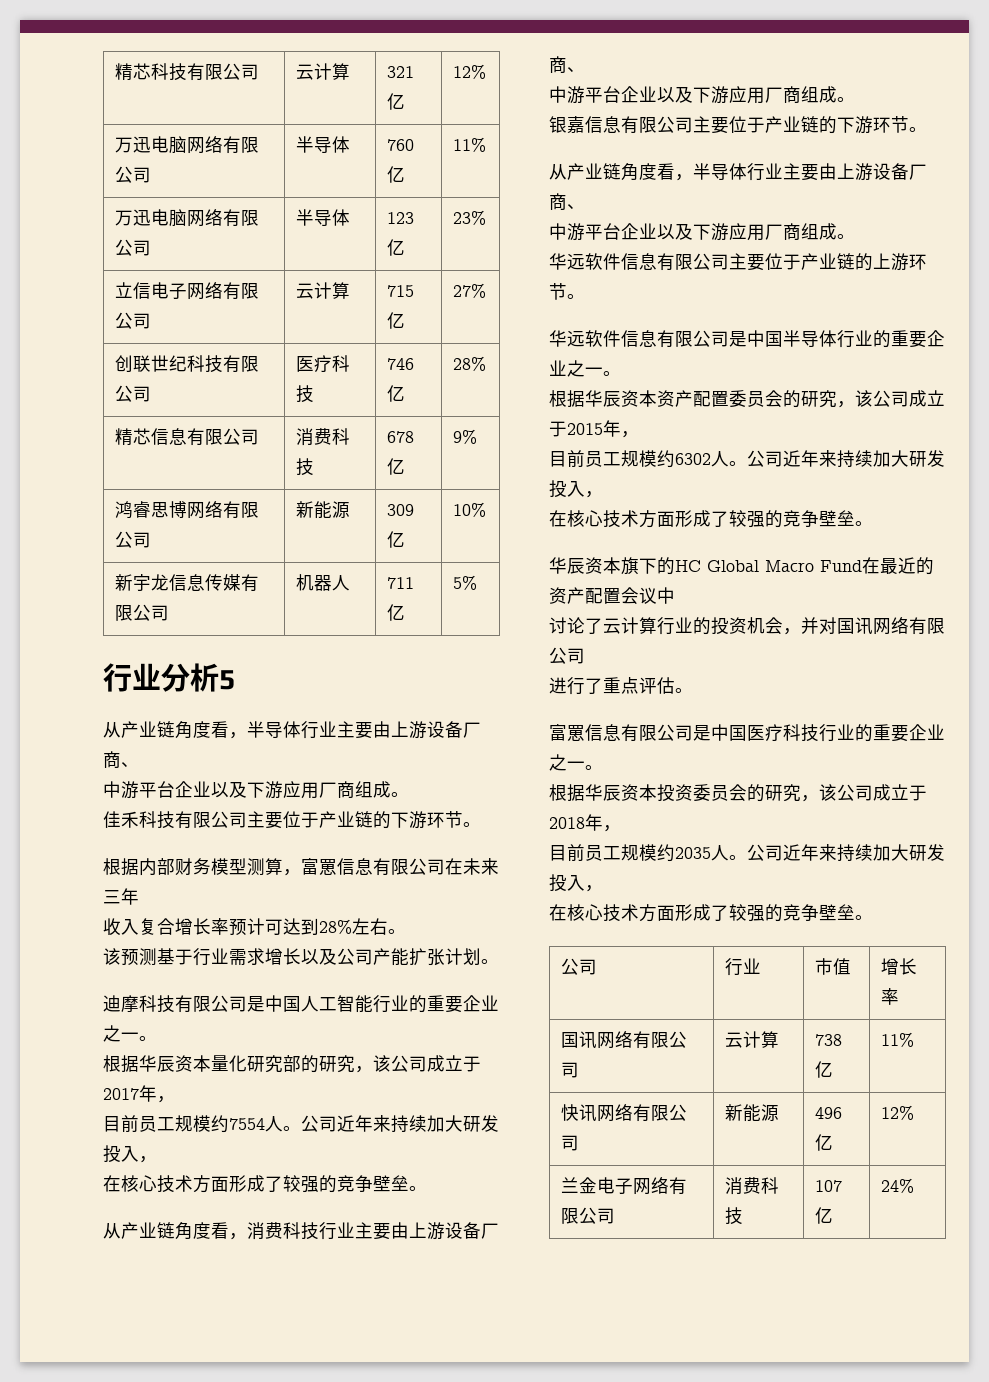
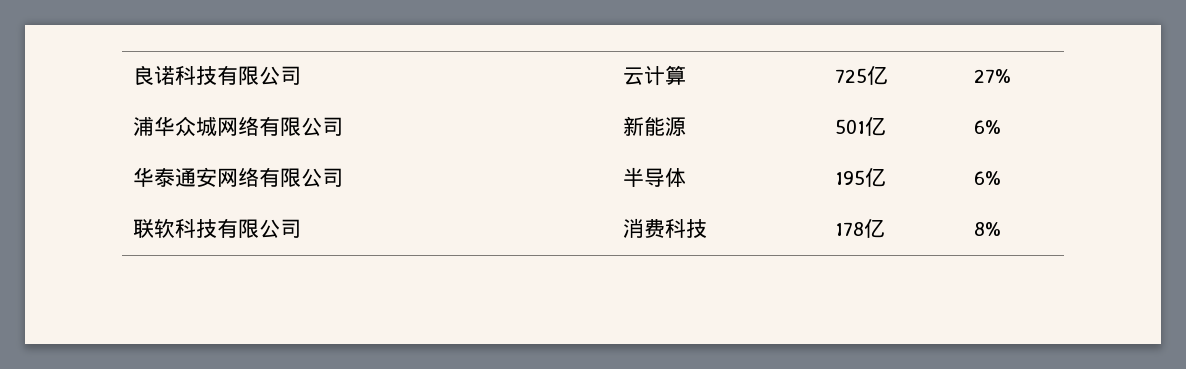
[114,63,151,80] 精芯 -> [133,65,176,85] 良诺
[386,66,414,78] [386,93,405,110] [452,64,486,79] [114,136,259,154] [114,166,151,183] [295,136,350,153] [386,139,414,151] [386,166,405,183] [452,137,486,152] [114,209,259,227] [114,239,151,256] [295,209,350,226] [386,212,414,224] [386,239,405,256] [452,210,486,225] [114,282,259,300] [114,312,151,329] [295,282,350,299] [386,285,414,297] [386,312,405,329] [452,283,486,298] [114,355,259,373] [114,385,151,402] [295,355,350,373] [295,385,314,403] [386,358,414,370] [386,385,405,402] [452,356,486,371] [114,428,259,446] [295,428,350,446] [295,458,314,476] [386,431,414,443] [386,458,405,475] [452,429,477,444] [114,501,259,519] [114,531,151,548] [295,501,350,519] [386,504,414,516] [386,531,405,548] [452,502,486,517] [114,574,259,592] [114,604,169,621] [295,574,350,591] [386,577,414,589] [386,604,405,621] [452,575,477,590] [103,663,236,692] [103,721,481,739] [103,751,139,768] [103,781,409,799] [103,811,481,829] [103,858,499,876] [103,888,139,905] [103,918,406,936] [103,948,499,966] [103,995,499,1013] [103,1025,157,1042] [103,1055,481,1073] [103,1085,175,1103] [103,1115,499,1133] [103,1145,157,1163] [103,1175,427,1193] [103,1222,499,1240] [549,56,585,73] [549,86,855,104] [549,116,927,134] [549,163,927,181] [549,193,585,210] [549,223,855,241] [549,253,927,271] [549,283,585,300] [549,330,945,348] [549,360,621,377] [549,390,945,408] [549,420,639,438] [549,450,945,468] [549,480,603,498] [549,510,873,528] [549,557,934,575] [549,587,675,604] [549,617,945,635] [549,647,585,664] [549,677,693,695] [549,724,945,742] [549,754,603,771] [549,784,927,802] [549,814,621,832] [549,844,945,862] [549,874,603,892] [549,904,873,922] [560,958,597,975] [724,958,761,976] [814,958,851,975] [880,958,917,975] [880,988,899,1005] [560,1031,687,1049] [560,1062,579,1078] [724,1031,779,1048] [814,1034,842,1046] [814,1061,833,1078] [880,1032,914,1047] [560,1104,687,1122] [560,1135,579,1151] [724,1104,779,1122] [814,1107,842,1119] [814,1134,833,1151] [880,1105,914,1120] [560,1177,687,1195] [560,1207,615,1224] [724,1177,779,1195] [724,1207,743,1225] [814,1180,842,1192] [814,1207,833,1224] [880,1178,914,1193] 321亿 | 12% // 万迅电脑网络有限公司 | 半导体 | 760亿 | 11% // 万迅电脑网络有限公司 | 半导体 | 123亿 | 23% // 立信电子网络有限公司 | 云计算 | 715亿 | 27% // 创联世纪科技有限公司 | 医疗科技 | 746亿 | 28% // 精芯信息有限公司 | 消费科技 | 678亿 | 9% // 鸿睿思博网络有限公司 | 新能源 | 309亿 | 10% // 新宇龙信息传媒有限公司 | 机器人 | 711亿 | 5% // 行业分析5 // 从产业链角度看，半导体行业主要由上游设备厂商、 // 中游平台企业以及下游应用厂商组成。 // 佳禾科技有限公司主要位于产业链的下游环节。 // 根据内部财务模型测算，富罳信息有限公司在未来三年 // 收入复合增长率预计可达到28%左右。 // 该预测基于行业需求增长以及公司产能扩张计划。 // 迪摩科技有限公司是中国人工智能行业的重要企业之一。 // 根据华辰资本量化研究部的研究，该公司成立于2017年， // 目前员工规模约7554人。公司近年来持续加大研发投入， // 在核心技术方面形成了较强的竞争壁垒。 // 从产业链角度看，消费科技行业主要由上游设备厂商、 // 中游平台企业以及下游应用厂商组成。 // 银嘉信息有限公司主要位于产业链的下游环节。 // 从产业链角度看，半导体行业主要由上游设备厂商、 // 中游平台企业以及下游应用厂商组成。 // 华远软件信息有限公司主要位于产业链的上游环节。 // 华远软件信息有限公司是中国半导体行业的重要企业之一。 // 根据华辰资本资产配置委员会的研究，该公司成立于2015年， // 目前员工规模约6302人。公司近年来持续加大研发投入， // 在核心技术方面形成了较强的竞争壁垒。 // 华辰资本旗下的HC Global Macro Fund在最近的资产配置会议中 // 讨论了云计算行业的投资机会，并对国讯网络有限公司 // 进行了重点评估。 // 富罳信息有限公司是中国医疗科技行业的重要企业之一。 // 根据华辰资本投资委员会的研究，该公司成立于2018年， // 目前员工规模约2035人。公司近年来持续加大研发投入， // 在核心技术方面形成了较强的竞争壁垒。 // 公司 | 行业 | 市值 | 增长率 // 国讯网络有限公司 | 云计算 | 738亿 | 11% // 快讯网络有限公司 | 新能源 | 496亿 | 12% // 兰金电子网络有限公司 | 消费科技 | 107亿 | 24% -> [835,66,889,85] [974,69,1012,83] [133,116,344,137] [623,116,687,136] [835,117,887,136] [974,120,1002,134] [133,167,344,187] [623,167,687,187] [835,168,887,187] [974,171,1002,185] [133,218,302,238] [623,218,708,238] [835,219,886,238] [974,222,1002,236] 725亿 | 27% // 浦华众城网络有限公司 | 新能源 | 501亿 | 6% // 华泰通安网络有限公司 | 半导体 | 195亿 | 6% // 联软科技有限公司 | 消费科技 | 178亿 | 8%

